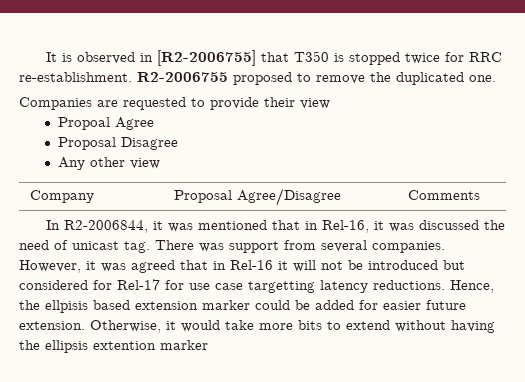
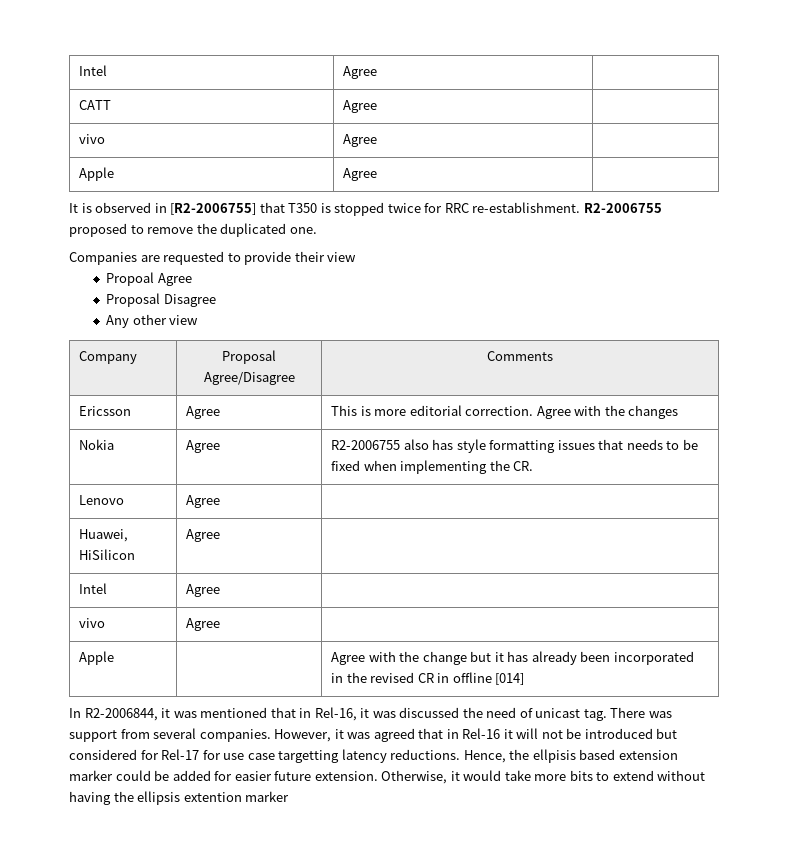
(45, 57) none -> [79,65,108,76] [343,66,378,79] [79,100,112,110] [343,100,378,113] [79,134,106,144] [343,134,378,147] [79,167,115,181] [343,168,378,181] Intel | Agree | // CATT | Agree | // vivo | Agree | // Apple | Agree | //
(480, 195) none -> [79,406,132,416] [186,406,221,419] [331,405,679,419] [79,439,115,450] [186,440,221,453] [331,439,698,453] [331,460,534,474] [79,495,125,505] [186,495,221,508] [79,529,129,542] [79,549,136,560] [186,529,221,542] [79,583,108,594] [186,584,221,597] [79,618,106,628] [186,618,221,631] [79,651,115,665] [331,651,694,665] [331,672,525,685] // Ericsson | Agree | This is more editorial correction. Agree with the changes // Nokia | Agree | R2-2006755 also has style formatting issues that needs to be fixed when implementing the CR. // Lenovo | Agree | // Huawei, HiSilicon | Agree | // Intel | Agree | // vivo | Agree | // Apple | | Agree with the change but it has already been incorporated in the revised CR in offline [014]

